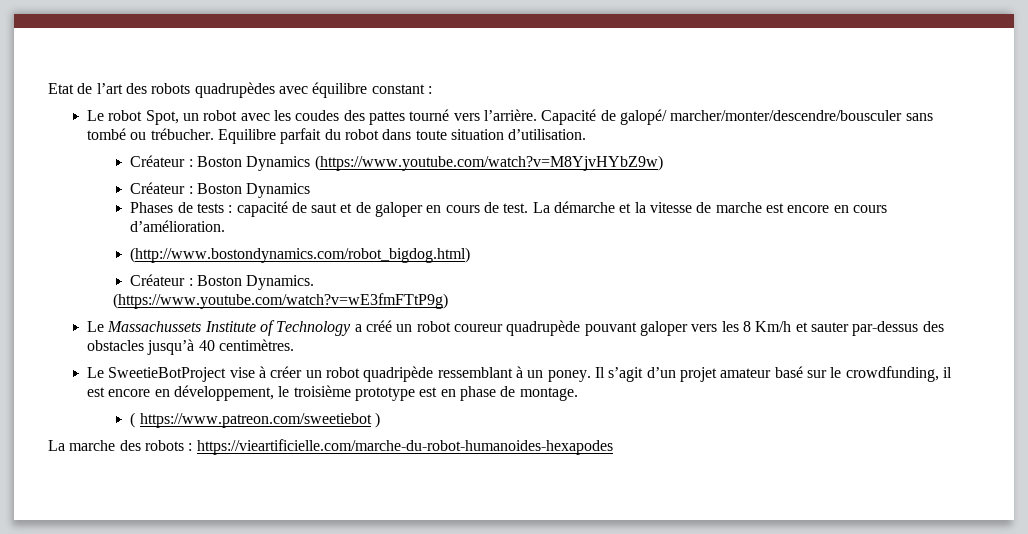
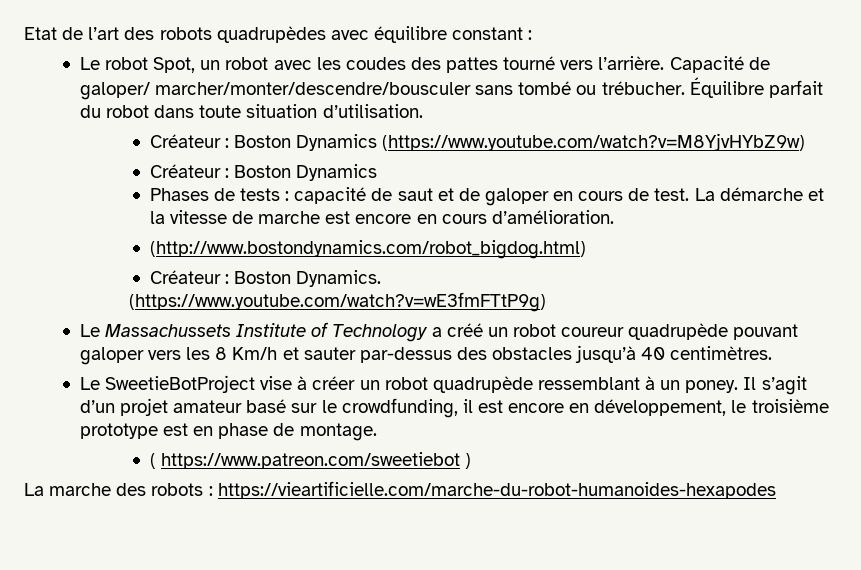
[619,109,667,125] galopé/ -> [79,82,150,100] galoper/
[218,129,277,144] Equilibre -> [689,77,764,98] Équilibre
[363,366,434,382] quadripède -> [432,376,533,393] quadrupède

